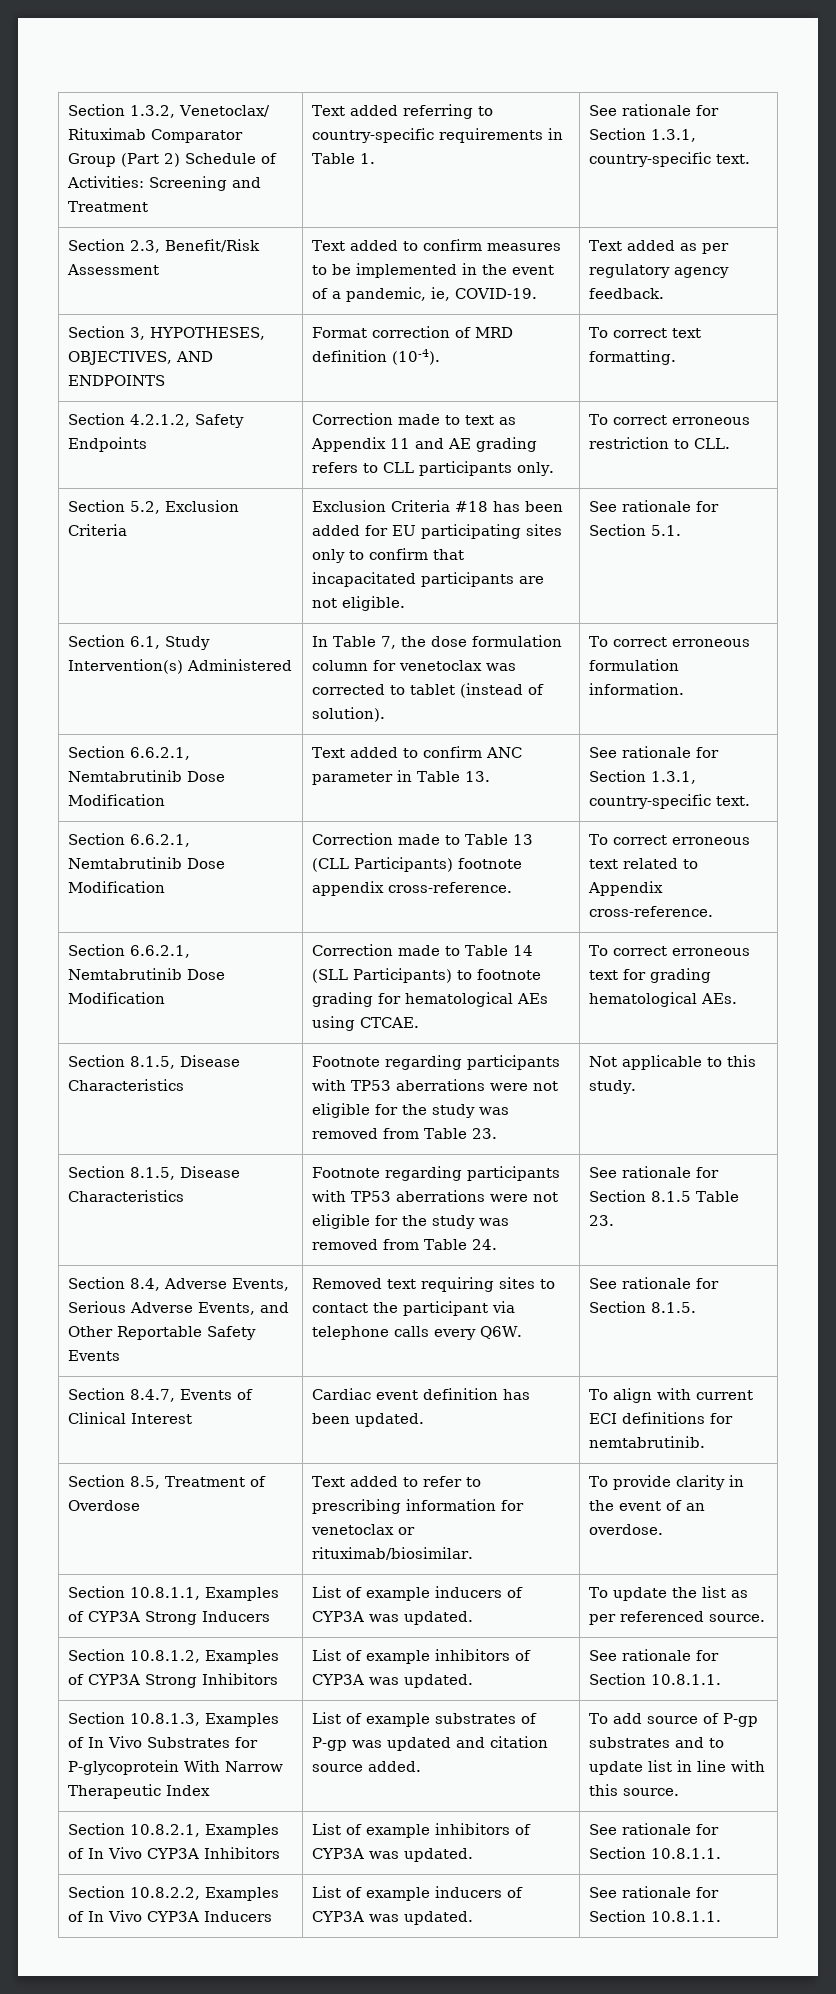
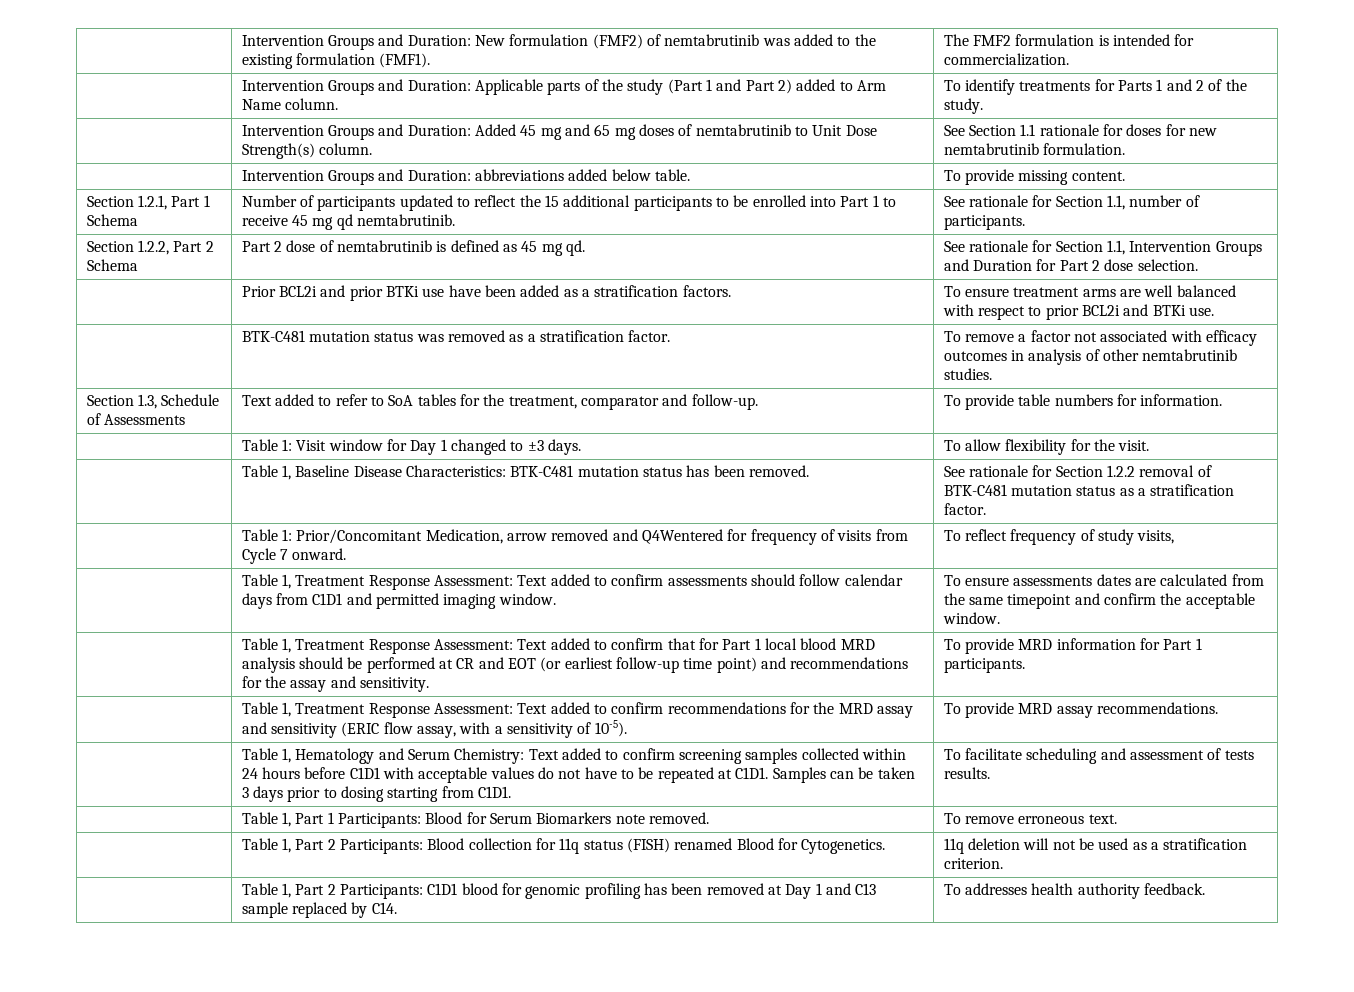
[67,104,270,118] [67,128,243,143] [67,153,277,167] [66,176,261,191] [67,201,148,212] [311,104,493,119] [311,128,563,143] [311,153,375,164] [588,104,719,116] [588,128,696,142] [588,152,750,167] [67,239,260,253] [66,264,159,275] [311,239,561,251] [311,263,554,278] [311,287,537,302] [588,240,729,254] [588,264,729,278] [588,288,664,299] [67,326,265,340] [67,351,213,365] [67,375,165,386] [311,326,513,338] [311,349,440,365] [588,327,701,338] [588,350,676,365] [67,413,244,428] [67,437,147,452] [311,413,516,425] [310,437,537,452] [311,461,554,476] [588,414,750,425] [588,437,730,449] [67,500,239,514] [67,524,127,536] [311,500,563,512] [311,524,562,539] [311,548,464,563] [311,572,544,587] [311,596,405,611] [588,500,719,512] [588,524,681,536] [67,635,210,650] [67,659,292,674] [311,635,562,649] [311,660,516,671] [311,683,544,698] [311,707,385,722] [588,636,750,647] [588,659,679,671] [588,683,684,695] [67,746,190,760] [67,770,225,782] [67,794,165,806] [311,746,522,758] [311,770,490,785] [588,746,719,758] [588,770,696,784] [588,794,750,809] [67,833,190,847] [67,857,225,869] [67,881,165,893] [311,833,533,845] [311,857,522,872] [311,881,512,896] [588,834,750,845] [588,858,698,869] [587,881,663,896] [588,906,713,917] [67,944,190,958] [67,968,225,980] [67,992,165,1004] [311,944,533,956] [311,968,541,983] [311,992,548,1007] [311,1016,419,1031] [588,945,750,956] [588,968,711,983] [588,992,737,1007] [67,1055,240,1069] [67,1079,184,1091] [311,1055,560,1070] [311,1079,558,1091] [311,1103,509,1118] [311,1128,497,1139] [588,1055,756,1070] [588,1080,636,1094] [67,1166,240,1180] [67,1190,184,1202] [311,1166,560,1181] [311,1190,558,1202] [311,1214,509,1229] [311,1239,497,1250] [588,1166,719,1178] [588,1190,739,1202] [588,1215,614,1226] [67,1277,289,1291] [67,1301,289,1315] [67,1326,256,1340] [67,1350,120,1361] [311,1277,555,1292] [311,1301,515,1316] [311,1326,522,1340] [588,1277,719,1289] [588,1301,696,1313] [67,1388,253,1402] [67,1412,192,1424] [311,1388,530,1400] [311,1413,424,1427] [588,1388,753,1403] [588,1412,733,1424] [588,1436,705,1448] [67,1475,266,1489] [67,1500,140,1511] Section 1.3.2, Venetoclax/ Rituximab Comparator Group (Part 2) Schedule of Activities: Screening and Treatment | Text added referring to country-specific requirements in Table 1. | See rationale for Section 1.3.1, country-specific text. // Section 2.3, Benefit/Risk Assessment | Text added to confirm measures to be implemented in the event of a pandemic, ie, COVID-19. | Text added as per regulatory agency feedback. // Section 3, HYPOTHESES, OBJECTIVES, AND ENDPOINTS | Format correction of MRD definition (10-4). | To correct text formatting. // Section 4.2.1.2, Safety Endpoints | Correction made to text as Appendix 11 and AE grading refers to CLL participants only. | To correct erroneous restriction to CLL. // Section 5.2, Exclusion Criteria | Exclusion Criteria #18 has been added for EU participating sites only to confirm that incapacitated participants are not eligible. | See rationale for Section 5.1. // Section 6.1, Study Intervention(s) Administered | In Table 7, the dose formulation column for venetoclax was corrected to tablet (instead of solution). | To correct erroneous formulation information. // Section 6.6.2.1, Nemtabrutinib Dose Modification | Text added to confirm ANC parameter in Table 13. | See rationale for Section 1.3.1, country-specific text. // Section 6.6.2.1, Nemtabrutinib Dose Modification | Correction made to Table 13 (CLL Participants) footnote appendix cross-reference. | To correct erroneous text related to Appendix cross-reference. // Section 6.6.2.1, Nemtabrutinib Dose Modification | Correction made to Table 14 (SLL Participants) to footnote grading for hematological AEs using CTCAE. | To correct erroneous text for grading hematological AEs. // Section 8.1.5, Disease Characteristics | Footnote regarding participants with TP53 aberrations were not eligible for the study was removed from Table 23. | Not applicable to this study. // Section 8.1.5, Disease Characteristics | Footnote regarding participants with TP53 aberrations were not eligible for the study was removed from Table 24. | See rationale for Section 8.1.5 Table 23. // Section 8.4, Adverse Events, Serious Adverse Events, and Other Reportable Safety Events | Removed text requiring sites to contact the participant via telephone calls every Q6W. | See rationale for Section 8.1.5. // Section 8.4.7, Events of Clinical Interest | Cardiac event definition has been updated. | To align with current ECI definitions for nemtabrutinib. // Section 8.5, Treatment of Overdose -> [241,34,876,50] [241,53,431,69] [943,34,1195,46] [943,53,1069,66] [241,79,886,95] [241,98,339,110] [943,79,1247,95] [943,98,983,114] [241,124,877,140] [241,143,373,159] [943,124,1217,136] [943,143,1126,155] [241,169,690,185] [943,169,1125,185] [86,195,210,210] [86,214,138,226] [241,195,896,211] [241,214,456,230] [943,195,1200,210] [943,215,1025,230] [86,240,214,255] [86,259,138,271] [241,240,585,256] [943,240,1262,256] [943,259,1198,271] [241,285,731,301] [943,285,1236,297] [942,304,1214,320] [241,330,671,342] [943,330,1257,346] [943,349,1238,365] [943,368,992,380] [86,394,220,409] [86,413,186,425] | Intervention Groups and Duration: New formulation (FMF2) of nemtabrutinib was added to the existing formulation (FMF1). | The FMF2 formulation is intended for commercialization. // | Intervention Groups and Duration: Applicable parts of the study (Part 1 and Part 2) added to Arm Name column. | To identify treatments for Parts 1 and 2 of the study. // | Intervention Groups and Duration: Added 45 mg and 65 mg doses of nemtabrutinib to Unit Dose Strength(s) column. | See Section 1.1 rationale for doses for new nemtabrutinib formulation. // | Intervention Groups and Duration: abbreviations added below table. | To provide missing content. // Section 1.2.1, Part 1 Schema | Number of participants updated to reflect the 15 additional participants to be enrolled into Part 1 to receive 45 mg qd nemtabrutinib. | See rationale for Section 1.1, number of participants. // Section 1.2.2, Part 2 Schema | Part 2 dose of nemtabrutinib is defined as 45 mg qd. | See rationale for Section 1.1, Intervention Groups and Duration for Part 2 dose selection. // | Prior BCL2i and prior BTKi use have been added as a stratification factors. | To ensure treatment arms are well balanced with respect to prior BCL2i and BTKi use. // | BTK-C481 mutation status was removed as a stratification factor. | To remove a factor not associated with efficacy outcomes in analysis of other nemtabrutinib studies. // Section 1.3, Schedule of Assessments
[311,1499,524,1514] [310,1524,415,1535] [311,1547,473,1560] [588,1475,744,1490] [588,1500,705,1511] [588,1524,663,1535] [67,1586,279,1601] [67,1611,270,1625] [311,1586,523,1601] [311,1611,473,1625] [588,1586,748,1601] [588,1611,765,1625] [67,1649,279,1664] [67,1673,278,1688] [311,1649,531,1664] [311,1674,473,1688] [588,1649,719,1661] [588,1673,721,1685] [67,1712,279,1727] [67,1736,258,1748] [67,1760,283,1775] [67,1784,210,1799] [311,1712,537,1727] [311,1736,548,1751] [311,1761,421,1772] [588,1713,758,1727] [588,1737,724,1748] [588,1760,765,1775] [588,1784,679,1796] [67,1823,279,1838] [67,1847,280,1859] [311,1823,531,1838] [311,1848,473,1862] [588,1823,719,1835] [588,1847,721,1859] [67,1886,279,1901] [67,1910,272,1922] [311,1886,523,1901] [311,1911,473,1925] [588,1886,719,1898] [588,1910,721,1922] prescribing information for venetoclax or rituximab/biosimilar. | To provide clarity in the event of an overdose. // Section 10.8.1.1, Examples of CYP3A Strong Inducers | List of example inducers of CYP3A was updated. | To update the list as per referenced source. // Section 10.8.1.2, Examples of CYP3A Strong Inhibitors | List of example inhibitors of CYP3A was updated. | See rationale for Section 10.8.1.1. // Section 10.8.1.3, Examples of In Vivo Substrates for P-glycoprotein With Narrow Therapeutic Index | List of example substrates of P-gp was updated and citation source added. | To add source of P-gp substrates and to update list in line with this source. // Section 10.8.2.1, Examples of In Vivo CYP3A Inhibitors | List of example inhibitors of CYP3A was updated. | See rationale for Section 10.8.1.1. // Section 10.8.2.2, Examples of In Vivo CYP3A Inducers | List of example inducers of CYP3A was updated. | See rationale for Section 10.8.1.1. -> [388,394,758,410] [943,394,1223,410] [241,439,581,455] [943,439,1150,455] [241,465,809,480] [943,465,1212,477] [943,484,1235,496] [943,503,986,515] [241,529,908,545] [241,548,347,564] [943,529,1175,545] [241,574,903,590] [241,593,556,609] [943,574,1264,586] [943,593,1255,609] [942,612,1000,624] [241,638,875,654] [241,657,909,673] [241,676,430,692] [943,638,1202,654] [943,658,1025,673] [241,702,913,718] [241,720,627,738] [943,702,1219,718] [241,748,906,764] [241,767,915,783] [241,786,511,802] [943,748,1254,764] [943,767,990,779] [241,812,709,828] [943,813,1117,824] [241,838,886,854] [943,838,1248,854] [943,858,1003,869] [241,883,877,899] [241,902,397,918] [943,883,1206,899] SoA tables for the treatment, comparator and follow-up. | To provide table numbers for information. // | Table 1: Visit window for Day 1 changed to ±3 days. | To allow flexibility for the visit. // | Table 1, Baseline Disease Characteristics: BTK-C481 mutation status has been removed. | See rationale for Section 1.2.2 removal of BTK-C481 mutation status as a stratification factor. // | Table 1: Prior/Concomitant Medication, arrow removed and Q4Wentered for frequency of visits from Cycle 7 onward. | To reflect frequency of study visits, // | Table 1, Treatment Response Assessment: Text added to confirm assessments should follow calendar days from C1D1 and permitted imaging window. | To ensure assessments dates are calculated from the same timepoint and confirm the acceptable window. // | Table 1, Treatment Response Assessment: Text added to confirm that for Part 1 local blood MRD analysis should be performed at CR and EOT (or earliest follow-up time point) and recommendations for the assay and sensitivity. | To provide MRD information for Part 1 participants. // | Table 1, Treatment Response Assessment: Text added to confirm recommendations for the MRD assay and sensitivity (ERIC flow assay, with a sensitivity of 10-5). | To provide MRD assay recommendations. // | Table 1, Hematology and Serum Chemistry: Text added to confirm screening samples collected within 24 hours before C1D1 with acceptable values do not have to be repeated at C1D1. Samples can be taken 3 days prior to dosing starting from C1D1. | To facilitate scheduling and assessment of tests results. // | Table 1, Part 1 Participants: Blood for Serum Biomarkers note removed. | To remove erroneous text. // | Table 1, Part 2 Participants: Blood collection for 11q status (FISH) renamed Blood for Cytogenetics. | 11q deletion will not be used as a stratification criterion. // | Table 1, Part 2 Participants: C1D1 blood for genomic profiling has been removed at Day 1 and C13 sample replaced by C14. | To addresses health authority feedback.

